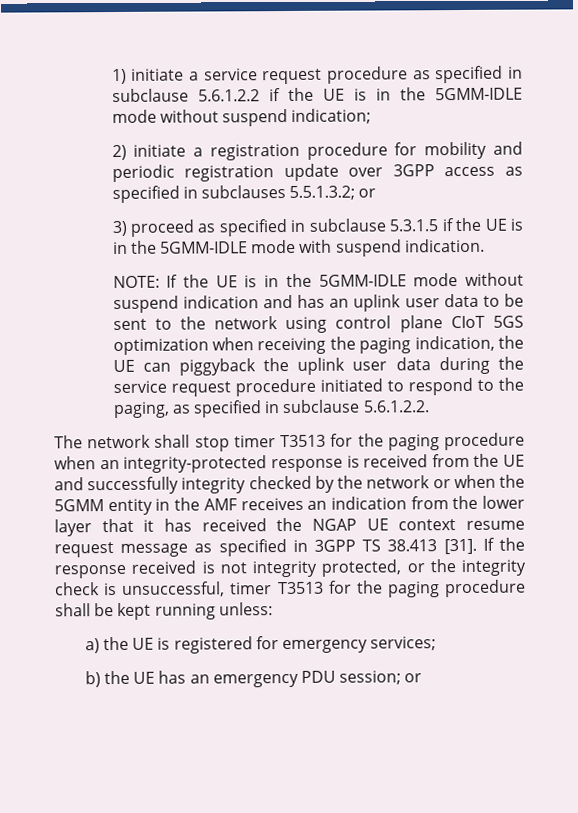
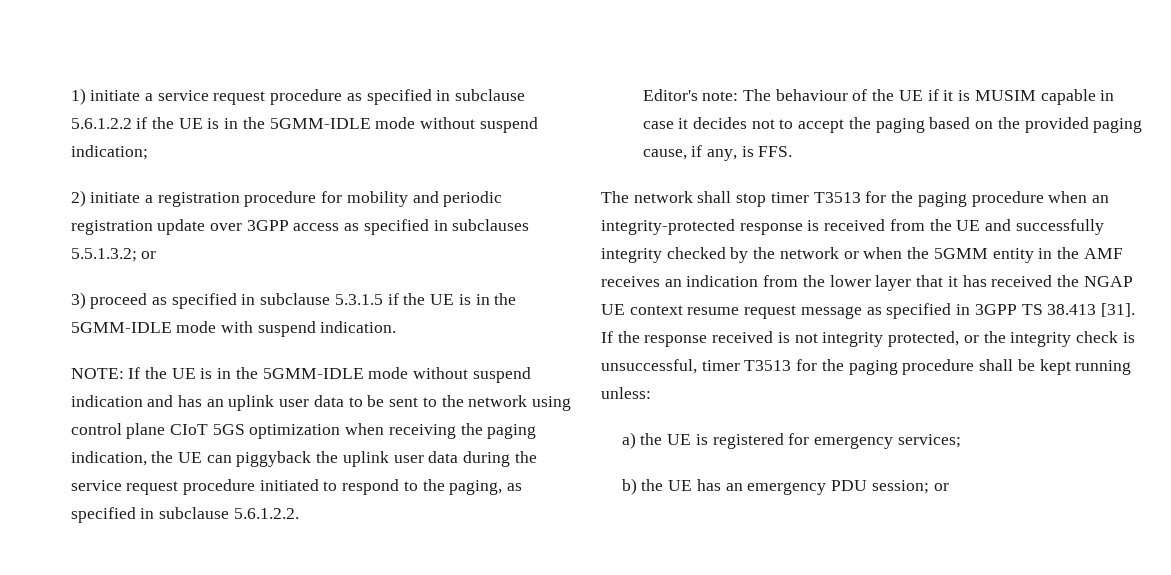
(430, 406) none -> [642,89,1115,105] [642,117,1143,133] [642,145,793,161] // Editor's note: The behaviour of the UE if it is MUSIM capable in case it decides not to accept the paging based on the provided paging cause, if any, is FFS.

